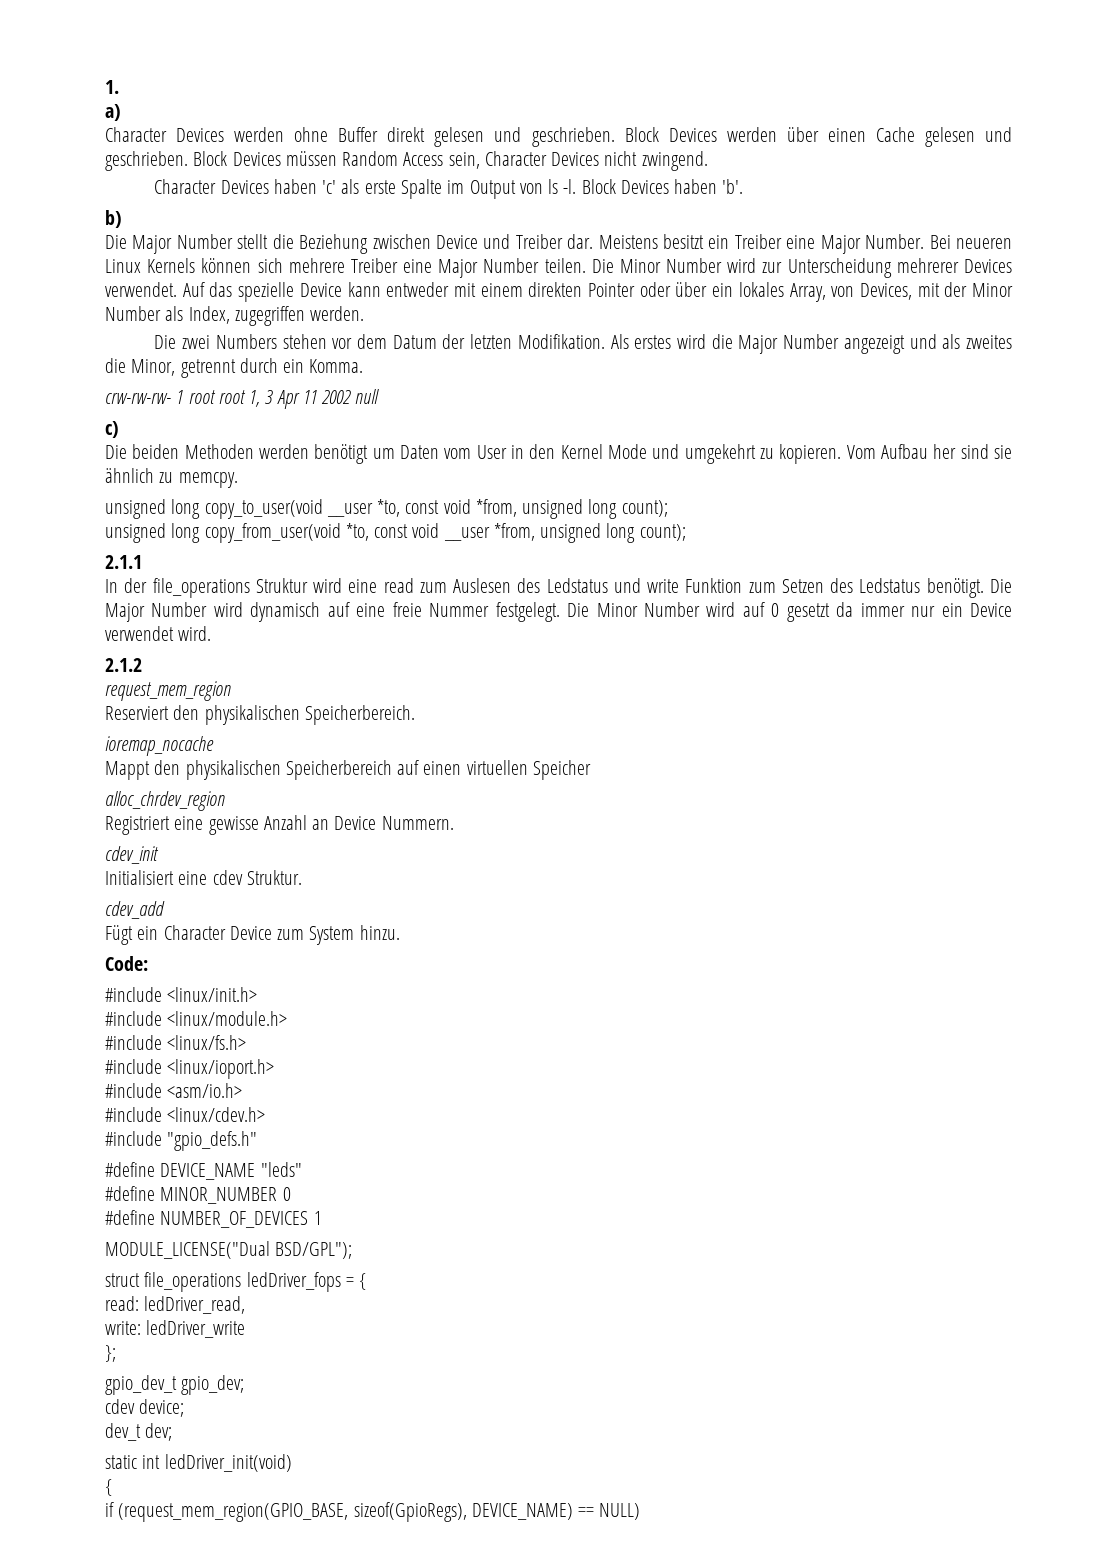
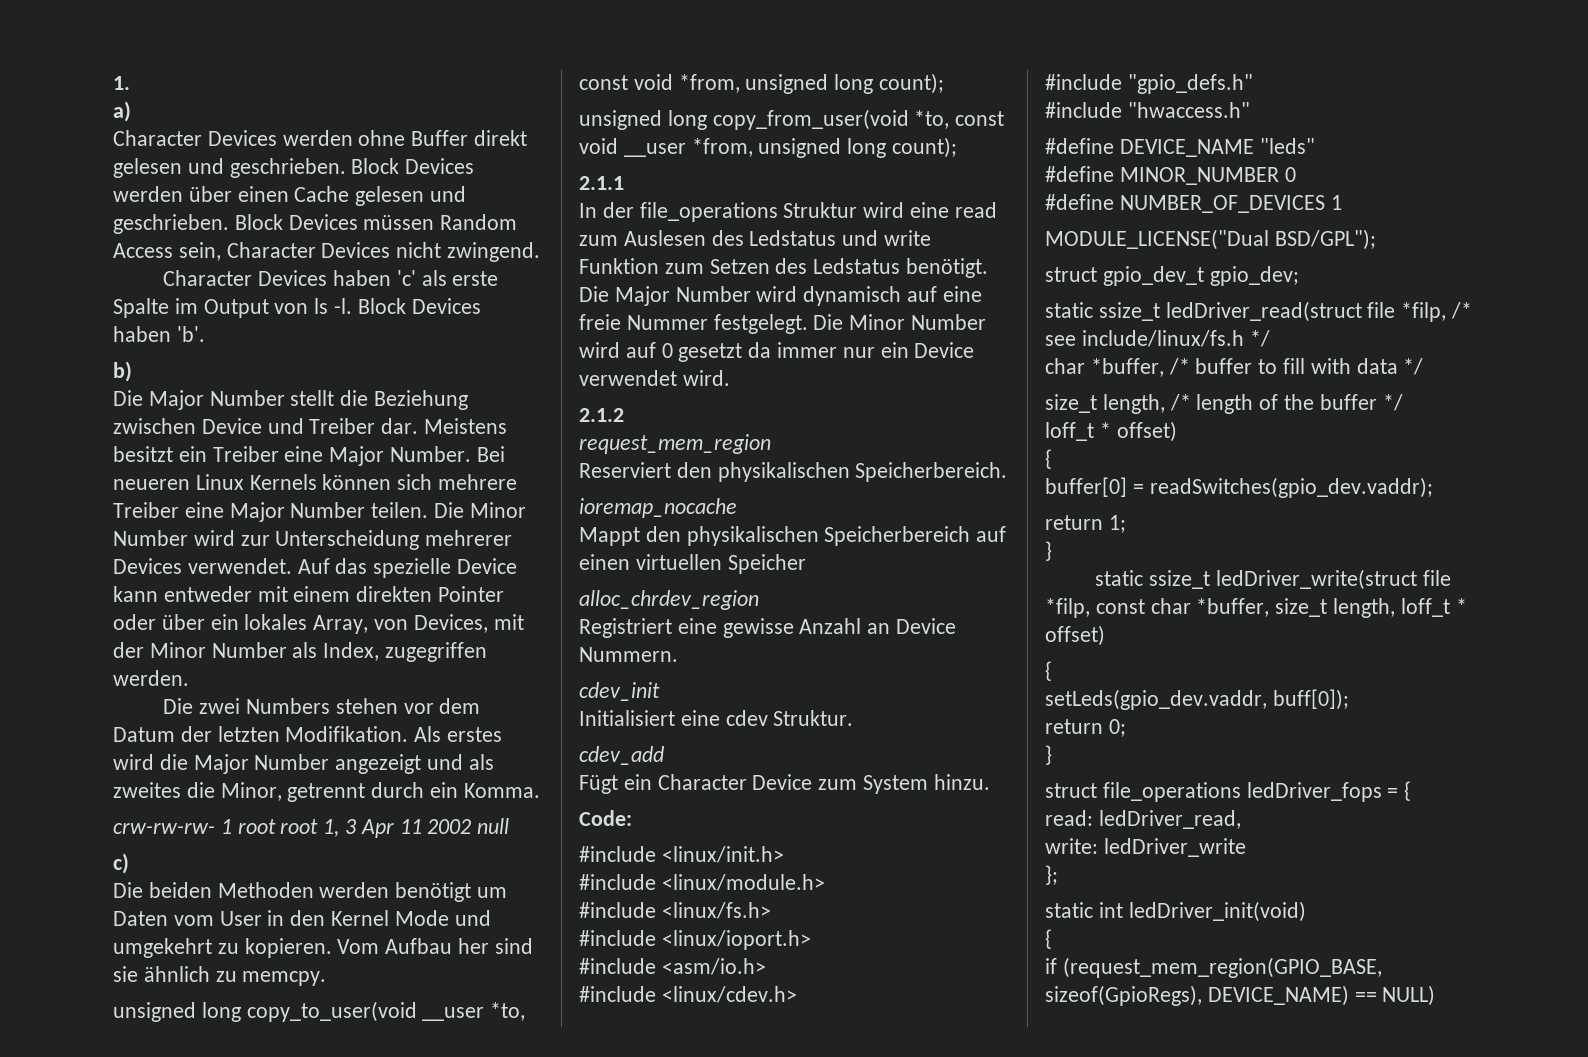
(258, 1141) none -> [1045,102,1250,118] // #include "hwaccess.h"
(353, 1250) none -> [1045,266,1299,286] [1045,301,1473,322] [1045,330,1270,347] [1045,358,1424,377] [1045,394,1403,414] [1045,421,1177,442] [1045,449,1052,469] [1045,477,1433,498] [1045,515,1126,533] [1045,541,1052,561] [1095,569,1451,590] [1045,598,1467,618] [1045,625,1105,646] [1045,661,1052,681] [1045,689,1349,710] [1045,719,1126,737] [1045,745,1052,765] // struct gpio_dev_t gpio_dev; // static ssize_t ledDriver_read(struct file *filp, /* see include/linux/fs.h */ // char *buffer, /* buffer to fill with data */ // size_t length, /* length of the buffer */ // loff_t * offset) // { // buffer[0] = readSwitches(gpio_dev.vaddr); // return 1; // } // static ssize_t ledDriver_write(struct file *filp, const char *buffer, size_t length, loff_t * offset) // { // setLeds(gpio_dev.vaddr, buff[0]); // return 0; // }
[105,1375,245,1395] [105,1399,185,1417] [105,1423,173,1441] // gpio_dev_t gpio_dev; // cdev device; // dev_t dev; -> (1058, 875) none

